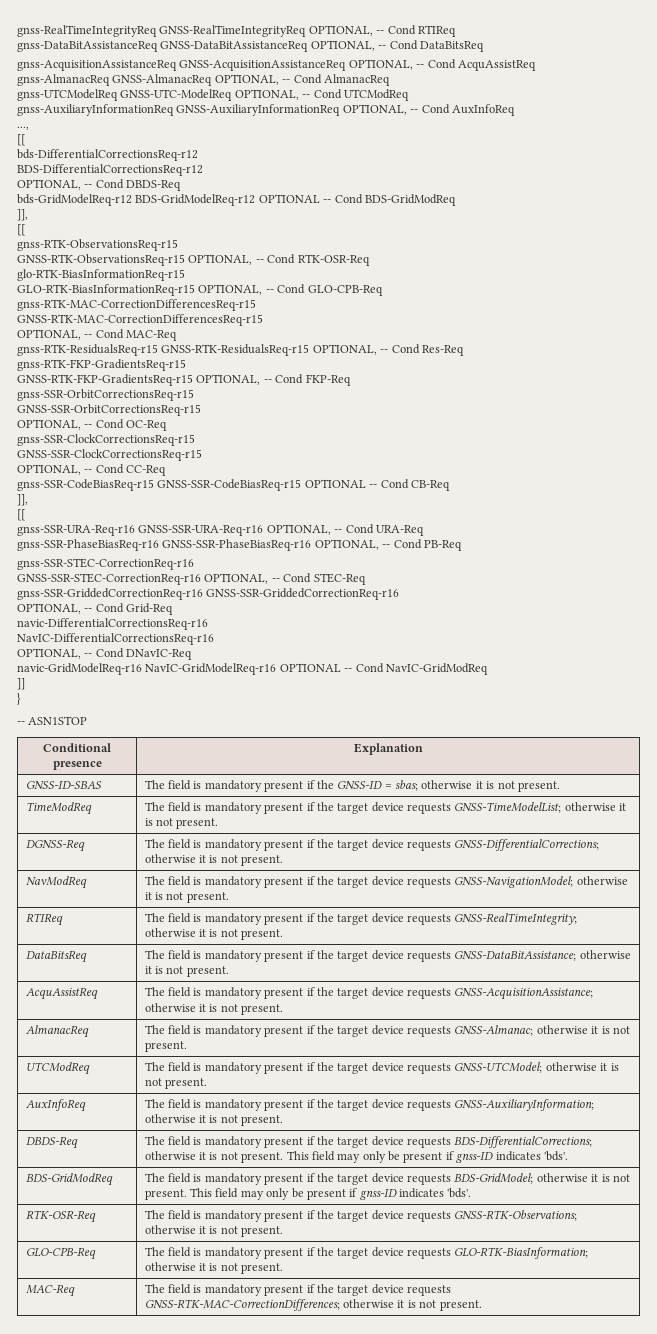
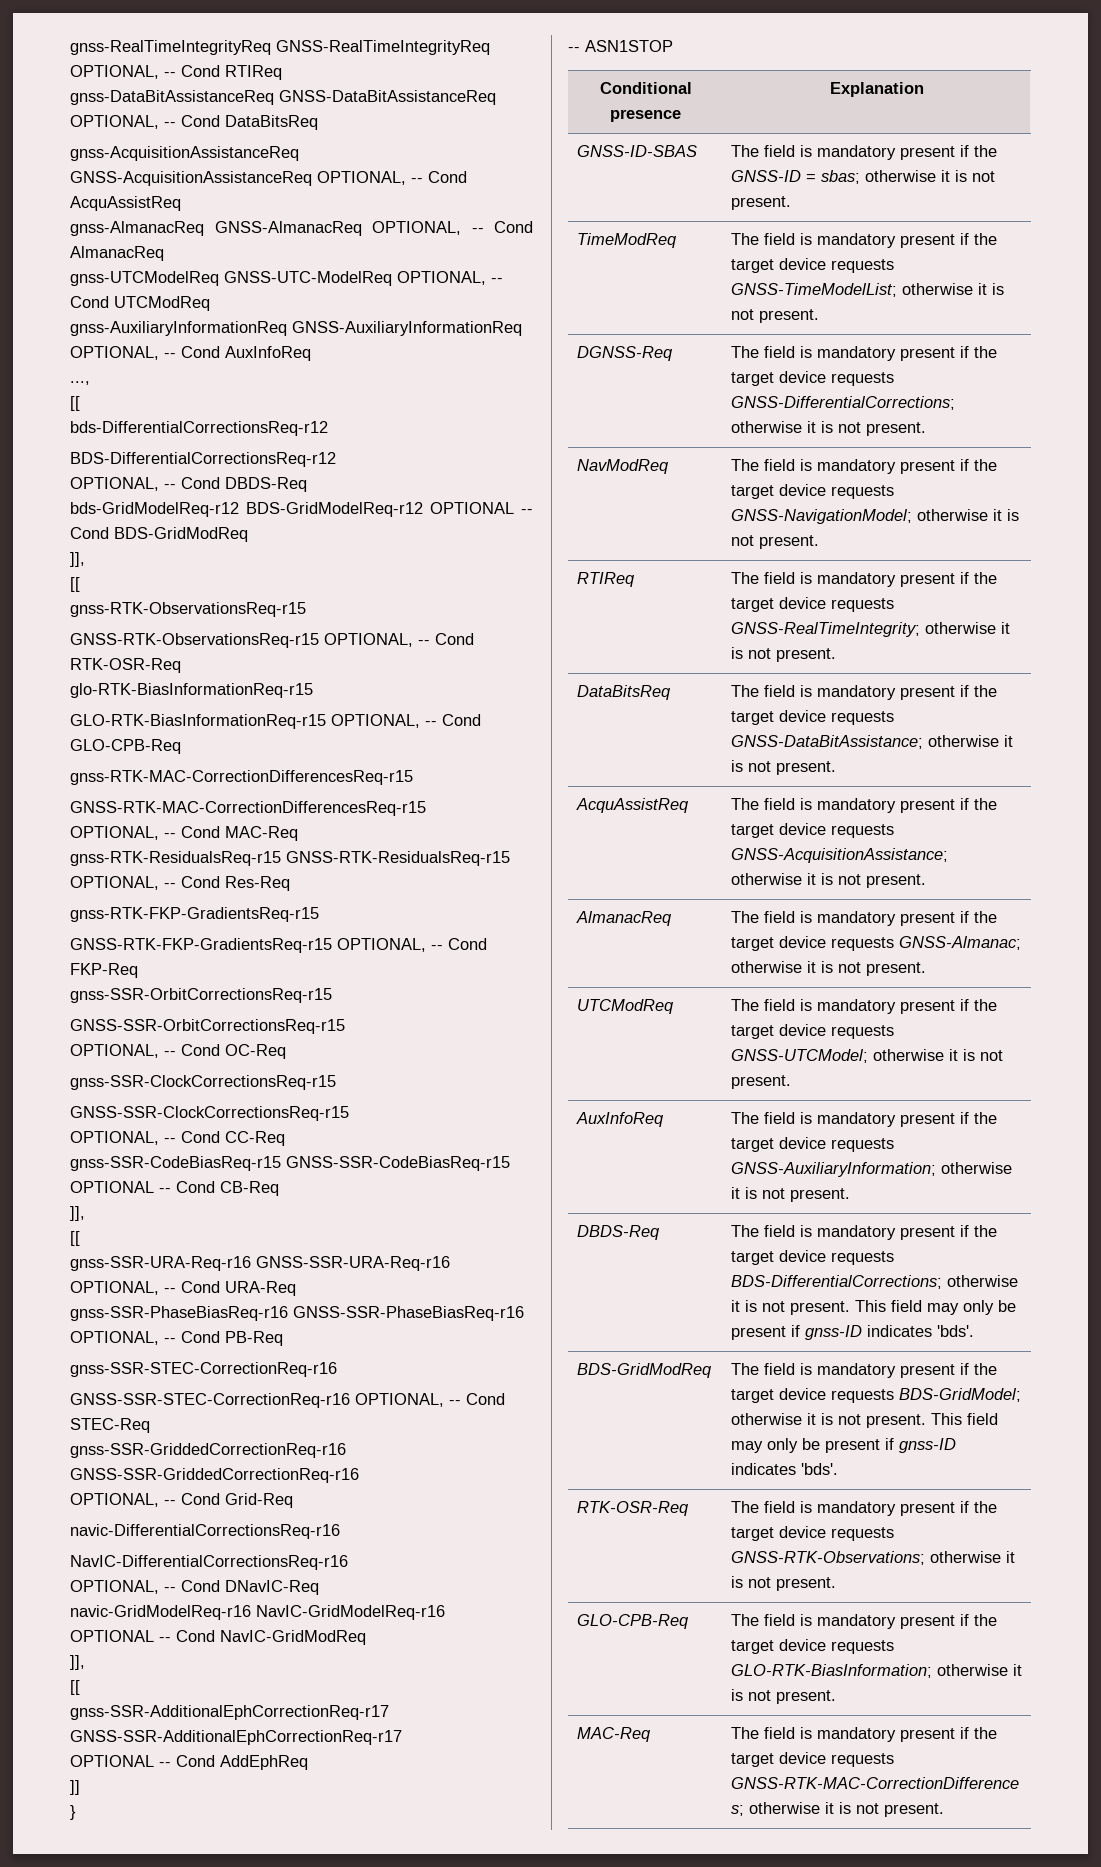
(488, 669) none -> [70,1655,85,1670] [70,1680,80,1695] [70,1705,389,1720] [70,1730,402,1745] [70,1755,308,1770] // ]], // [[ // gnss-SSR-AdditionalEphCorrectionReq-r17 GNSS-SSR-AdditionalEphCorrectionReq-r17 // OPTIONAL -- Cond AddEphReq

